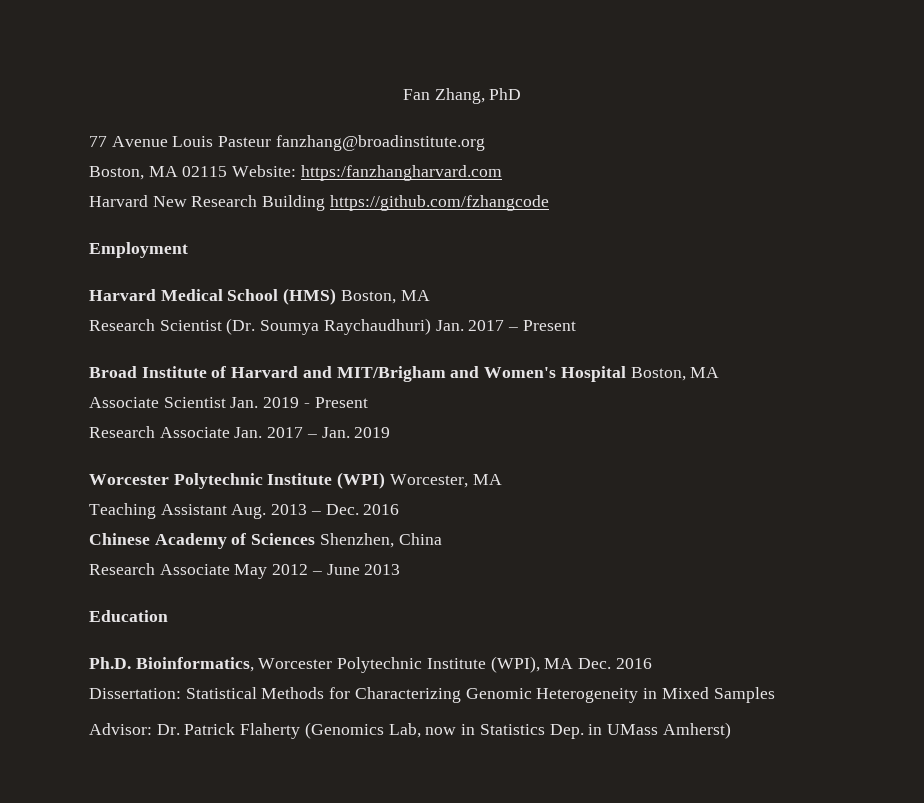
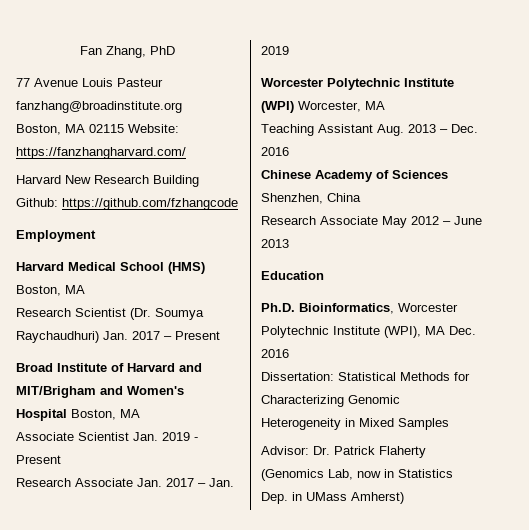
[300,165,502,181] https:/fanzhangharvard.com -> [16,147,186,159] https://fanzhangharvard.com/
(326, 203) none -> [16,198,58,207] Github:

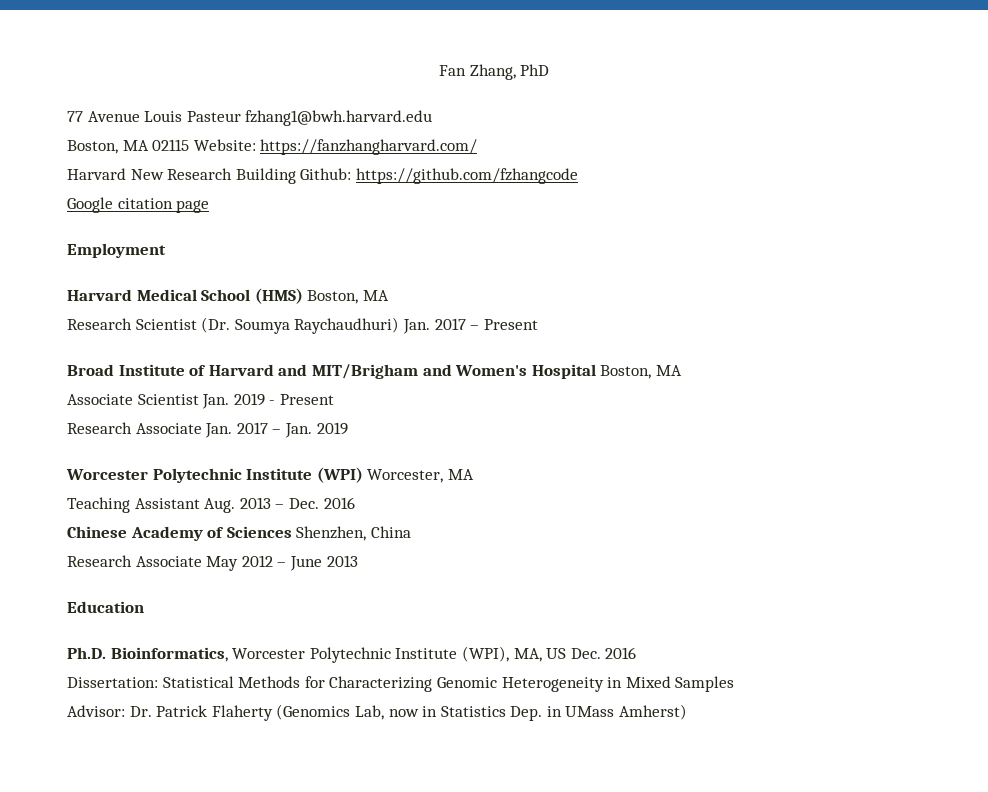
[16,101,182,113] fanzhang@broadinstitute.org -> [245,110,433,126] fzhang1@bwh.harvard.edu
(238, 204) none -> [67,197,210,213] // Google citation page
[425,326,445,335] MA -> [513,648,567,662] MA, US

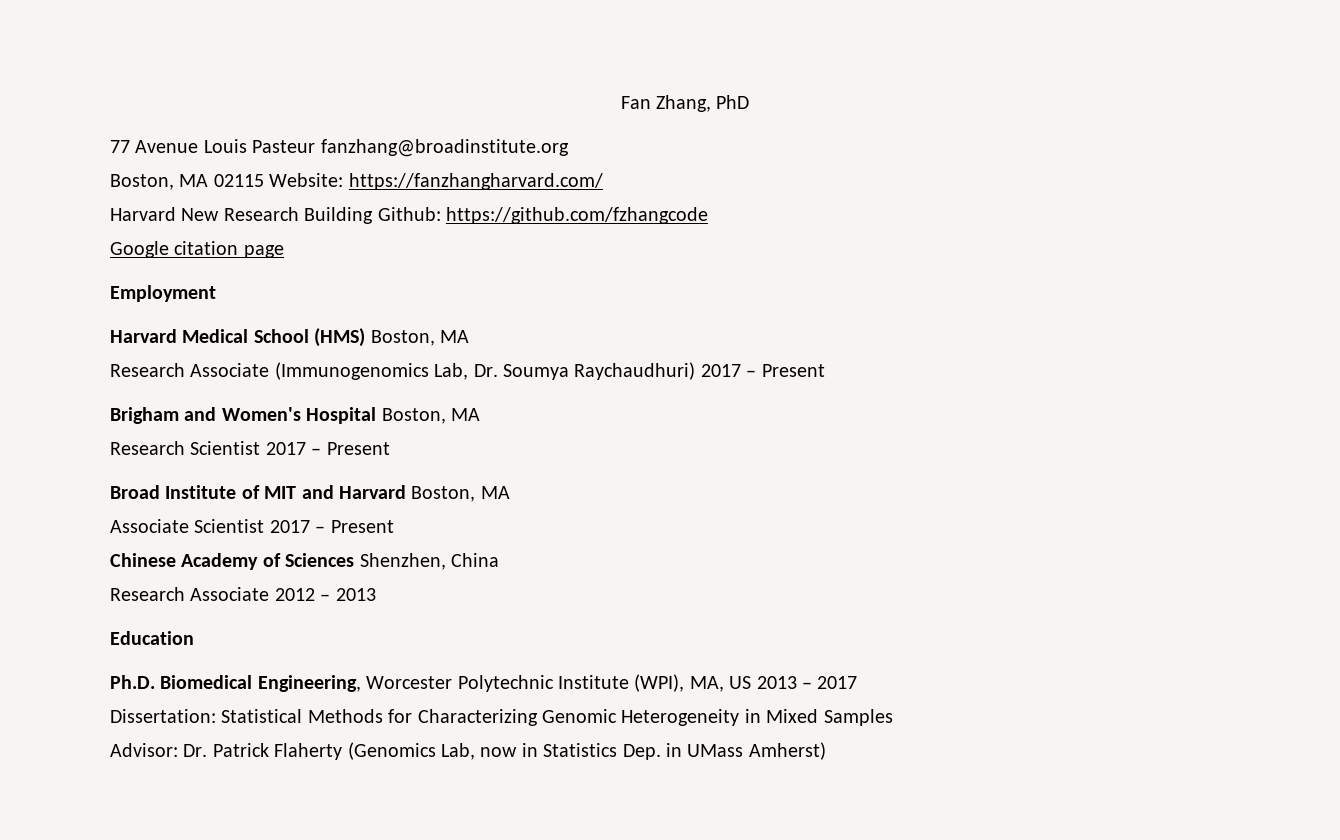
[245,110,433,126] fzhang1@bwh.harvard.edu -> [320,139,569,157] fanzhang@broadinstitute.org
[135,317,430,334] Scientist (Dr. Soumya Raychaudhuri) Jan. -> [190,362,825,380] [110,407,480,424] [110,441,261,455] Associate (Immunogenomics Lab, Dr. Soumya Raychaudhuri) 2017 – Present // Brigham and Women's Hospital Boston, MA // Research Scientist
[208,364,596,379] Harvard and MIT/Brigham and Women's Hospital -> [264,485,406,499] MIT and Harvard
[202,393,334,409] [67,422,348,438] [66,467,474,483] [67,497,355,513] Jan. 2019 - Present // Research Associate Jan. 2017 – Jan. 2019 // Worcester Polytechnic Institute (WPI) Worcester, MA // Teaching Assistant Aug. 2013 – Dec. 2016 -> [269,520,394,533] 2017 – Present
[206,556,239,571] May -> (270, 594) none
[289,556,322,571] June -> (331, 597) none
[110,647,228,662] Bioinformatics, -> [160,675,361,692] Biomedical Engineering,
[570,647,637,659] Dec. 2016 -> [756,676,858,689] 2013 – 2017

